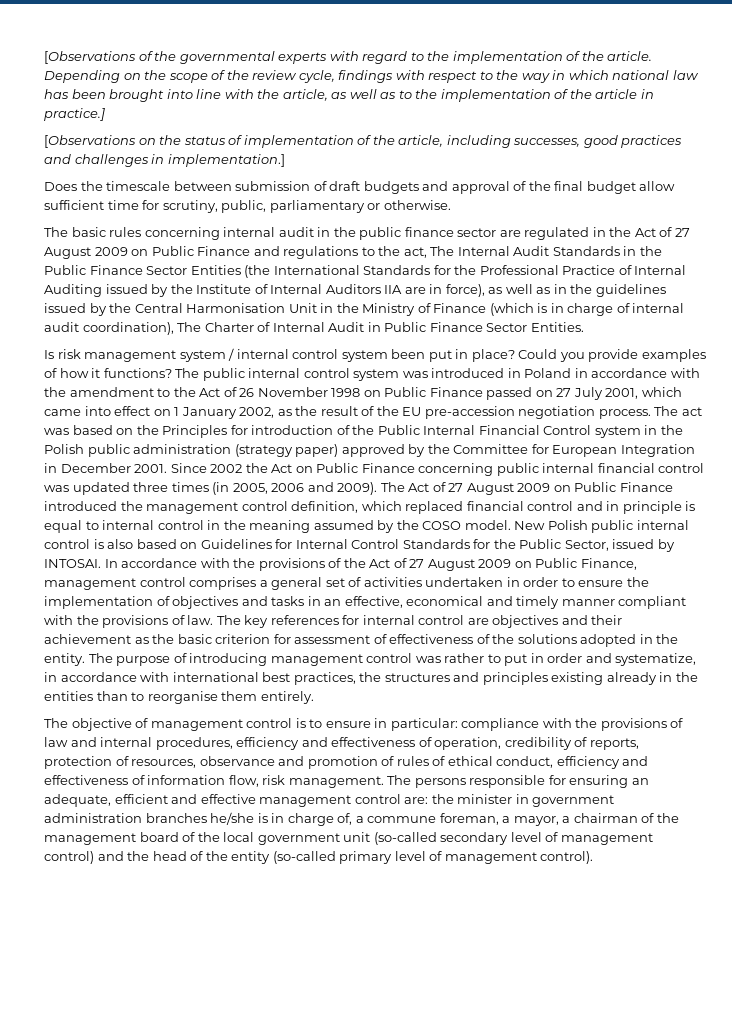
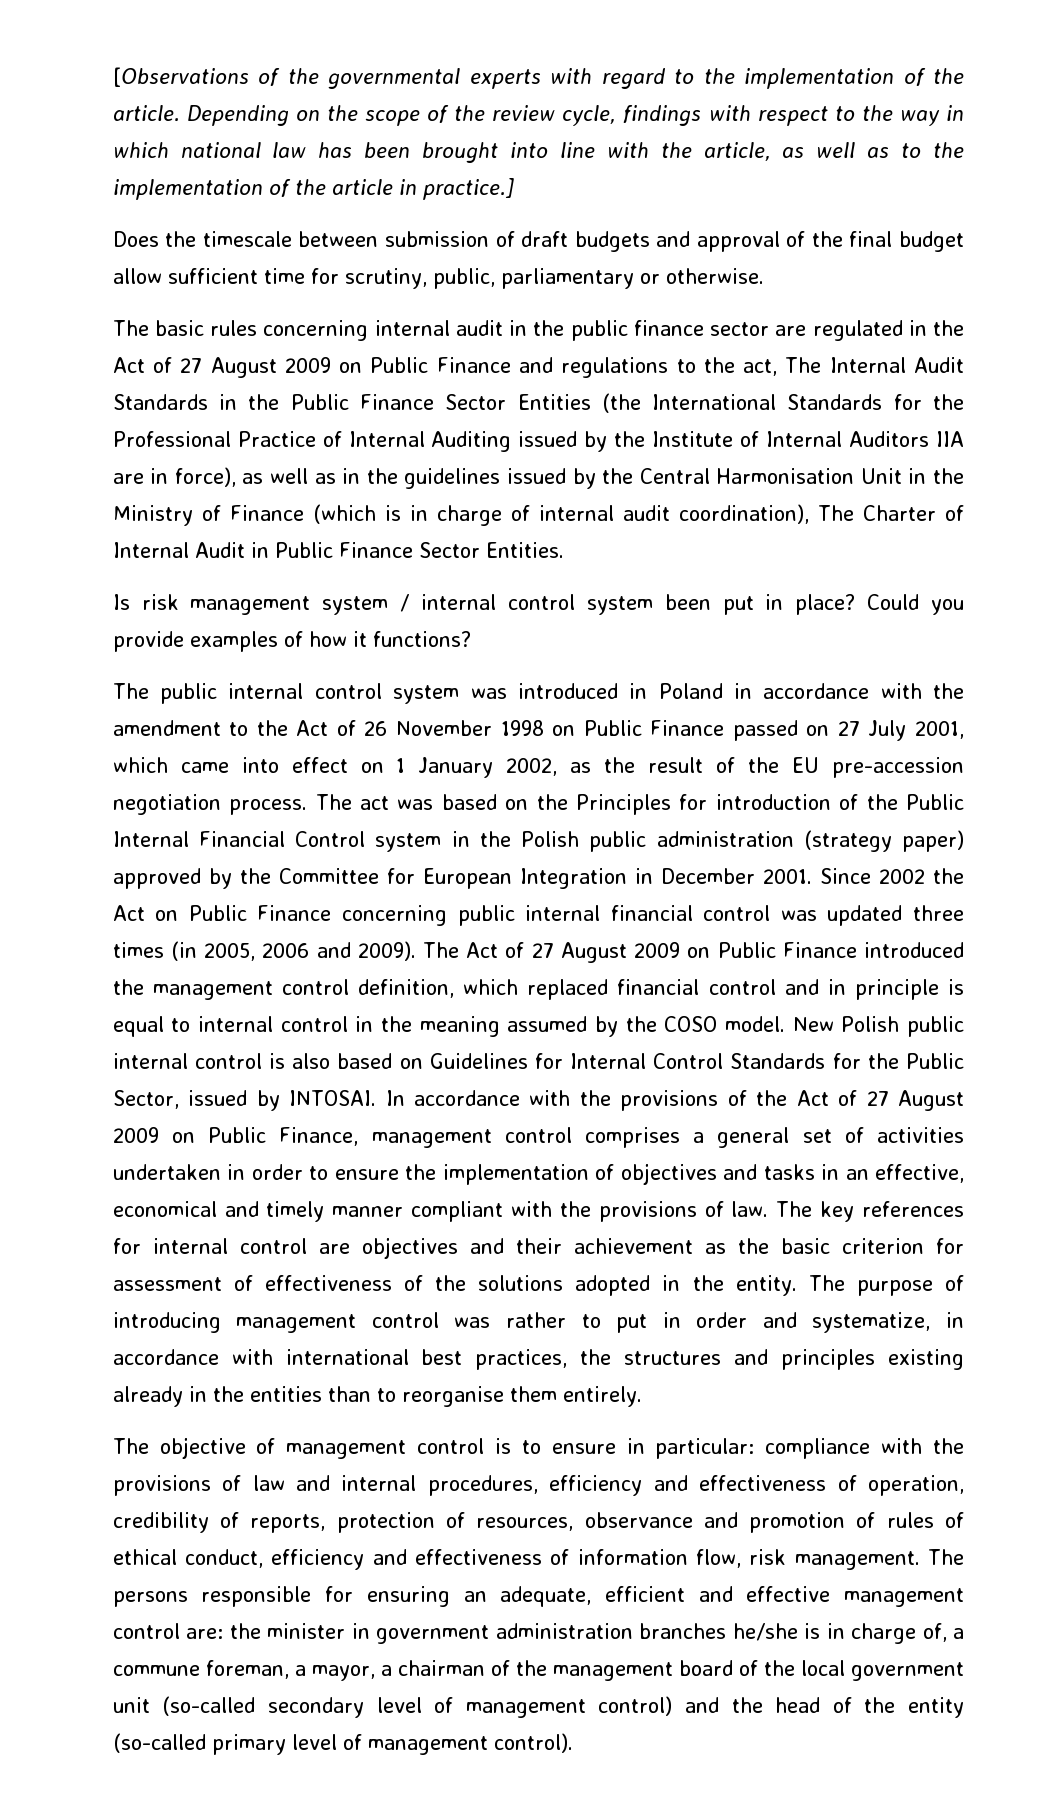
[44,135,683,148] [44,154,285,167] // [Observations on the status of implementation of the article, including successes, good practices and challenges in implementation.] -> (514, 189) none
(172, 373) none -> (471, 639) //

